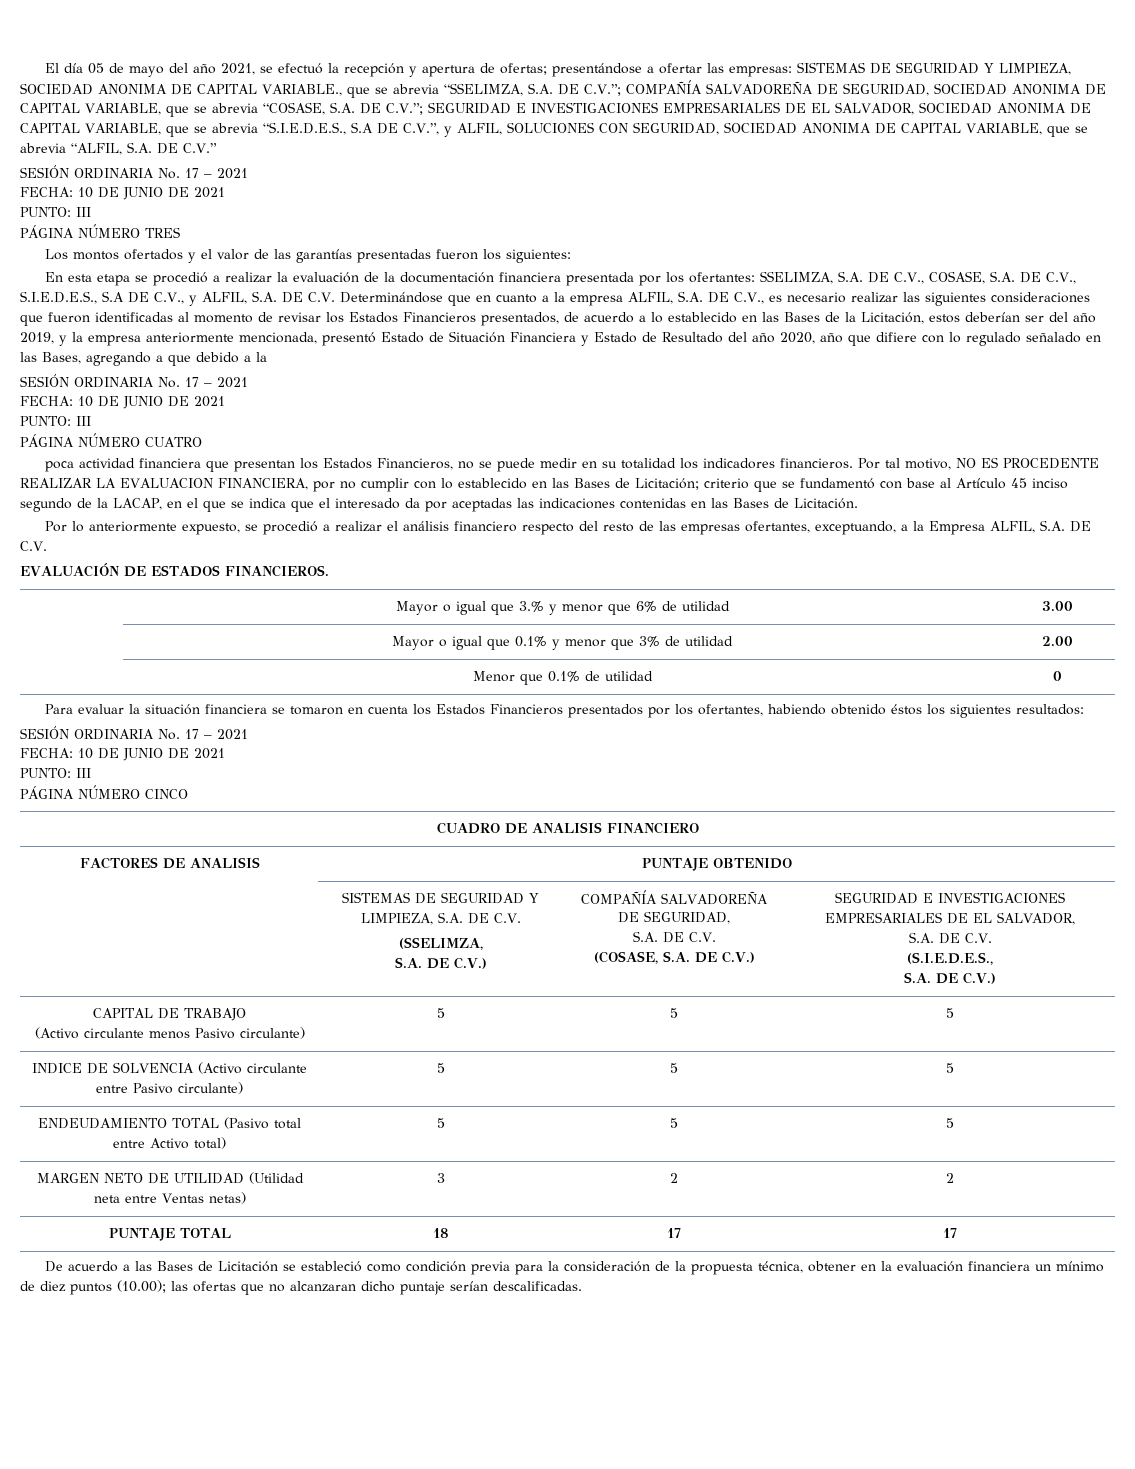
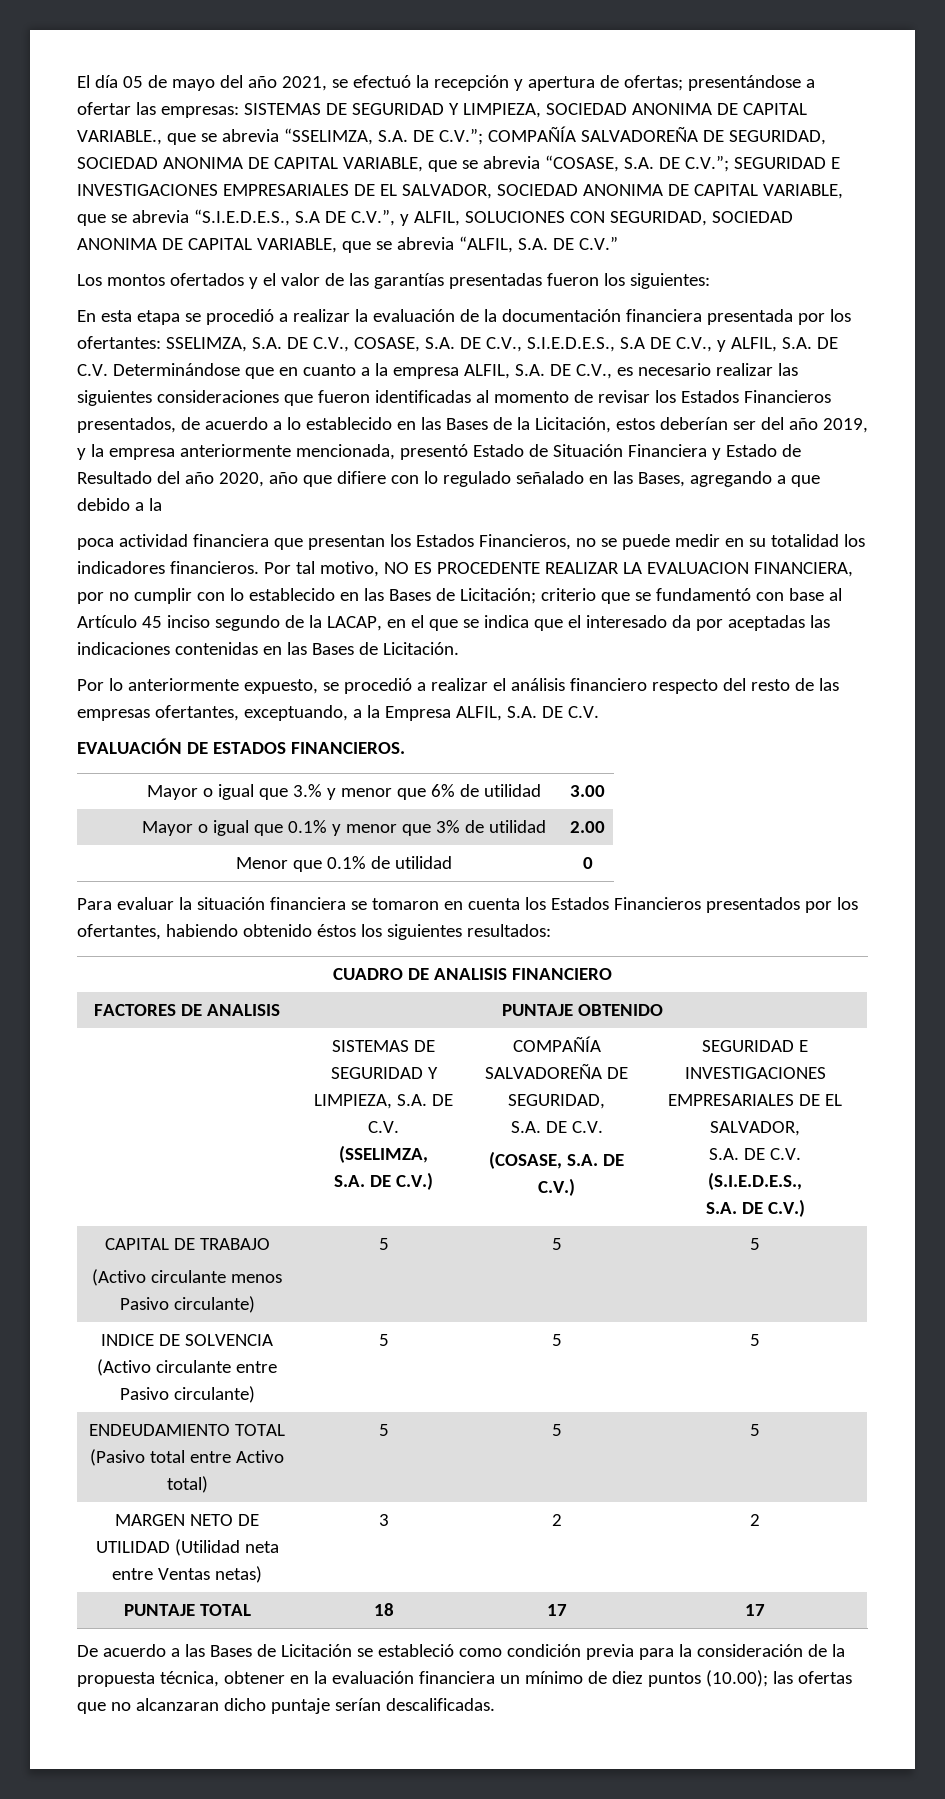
[20,165,248,179] [20,187,225,200] [20,207,91,217] [20,224,180,238] // SESIÓN ORDINARIA No. 17 – 2021 // FECHA: 10 DE JUNIO DE 2021 // PUNTO: III // PÁGINA NÚMERO TRES -> (618, 243) none
[20,374,248,388] [20,396,225,409] [20,416,91,426] [20,433,202,447] // SESIÓN ORDINARIA No. 17 – 2021 // FECHA: 10 DE JUNIO DE 2021 // PUNTO: III // PÁGINA NÚMERO CUATRO -> (162, 504) none
[20,726,248,740] [20,748,225,761] [20,768,91,778] [20,785,188,799] // SESIÓN ORDINARIA No. 17 – 2021 // FECHA: 10 DE JUNIO DE 2021 // PUNTO: III // PÁGINA NÚMERO CINCO -> (551, 930) none

